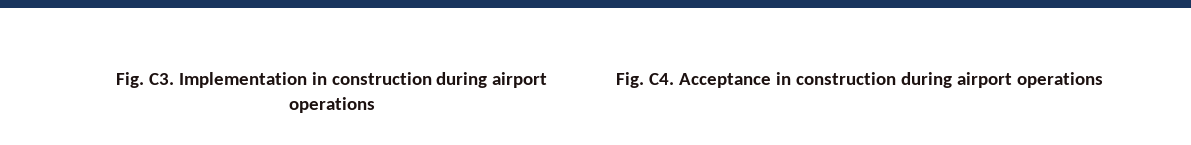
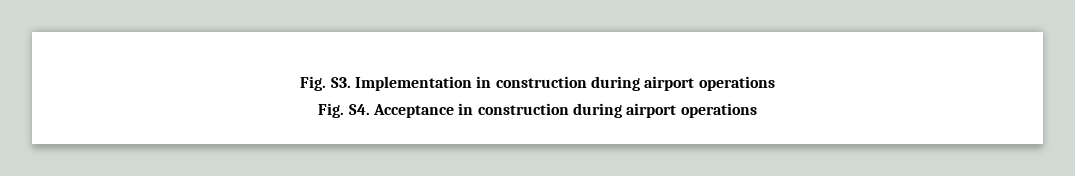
[115,72,174,88] Fig. C3. -> [300,76,351,91] Fig. S3.
[649,73,675,85] C4. -> [348,104,370,115] S4.

